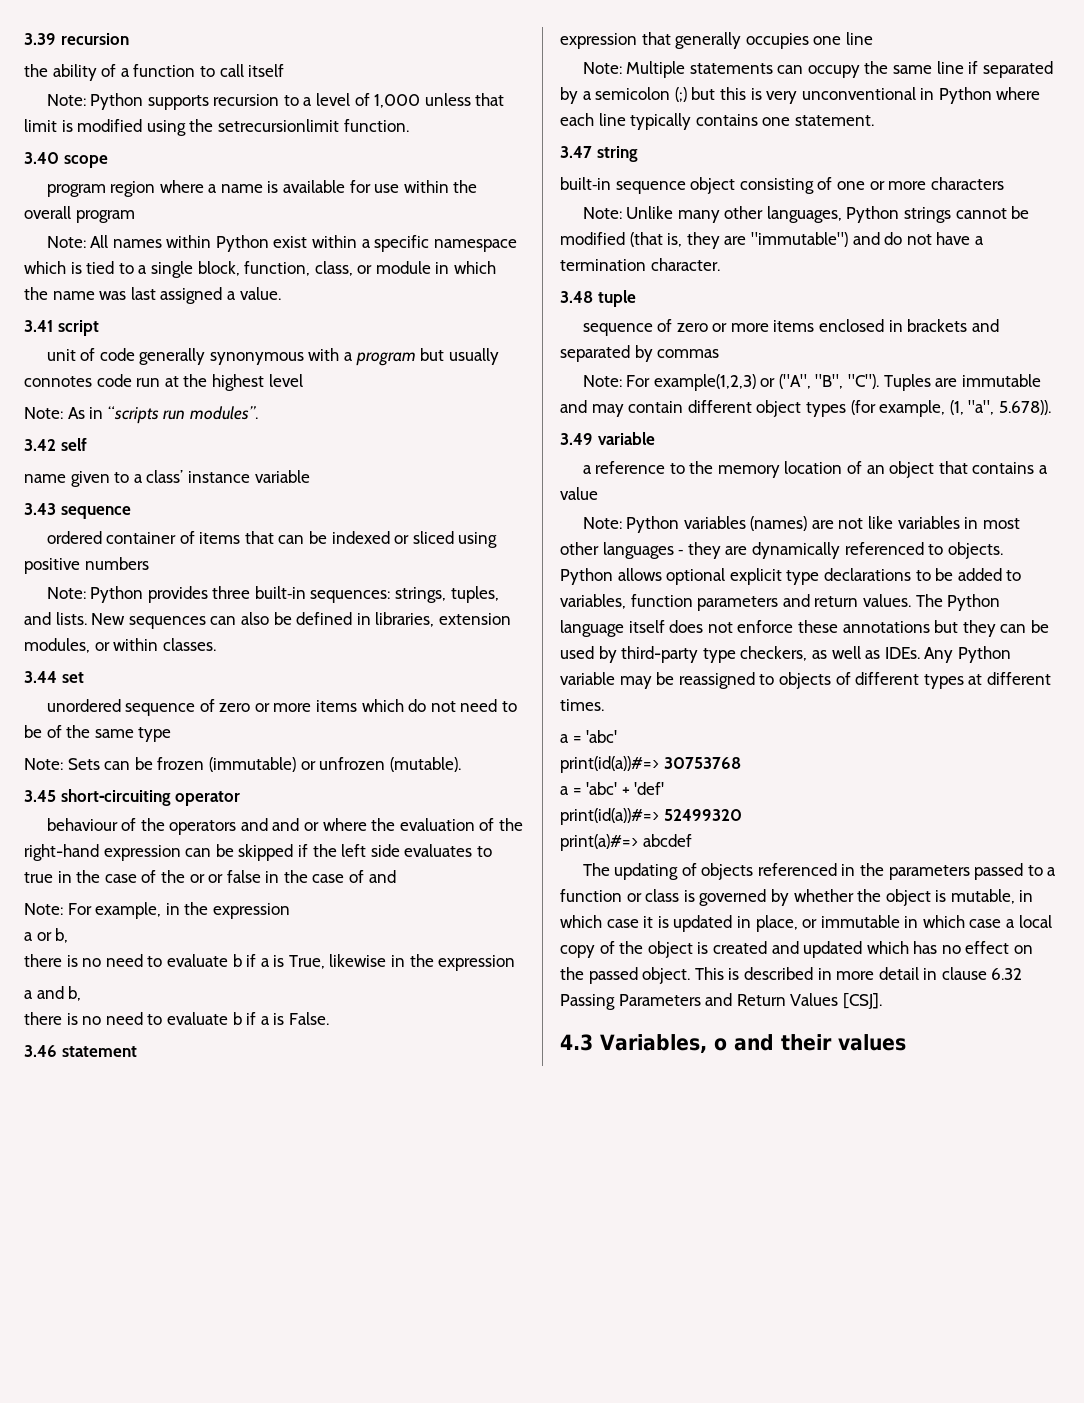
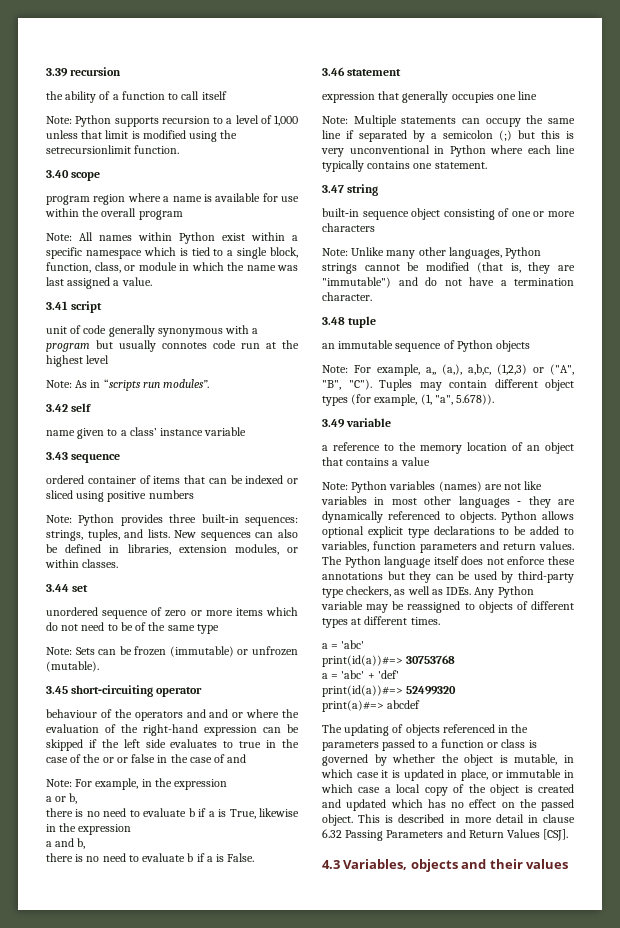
[582,319,999,336] [560,345,720,362] [582,374,756,391] sequence of zero or more items enclosed in brackets and separated by commas // Note: For example(1,2,3) -> [322,340,531,352] [322,364,527,376] an immutable sequence of Python objects // Note: For example, a,, (a,), a,b,c, (1,2,3)
[935,374,1041,387] [560,400,587,413] are immutable and -> (412, 385) none
[713,1038,727,1051] o -> [410,859,458,872] objects

